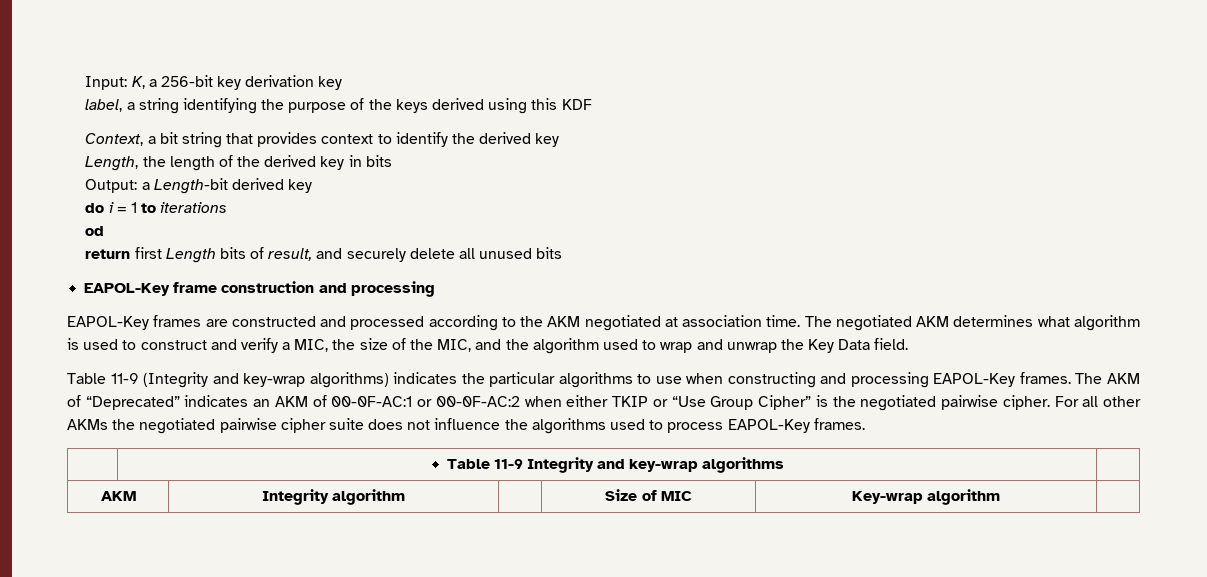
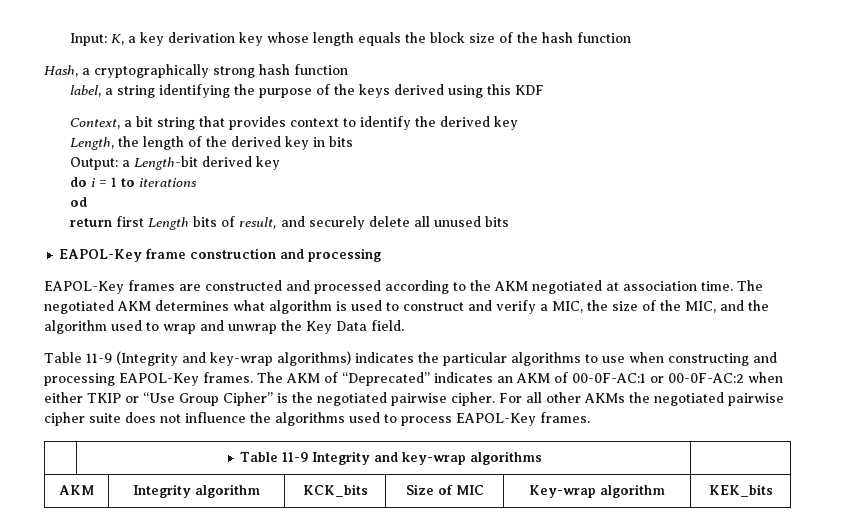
[160,75,213,87] 256-bit -> (137, 39) none
(343, 83) none -> [267,32,632,46] [44,64,348,78] whose length equals the block size of the hash function // Hash, a cryptographically strong hash function
(406, 497) none -> [302,484,368,497] KCK_bits
(1001, 497) none -> [708,484,773,497] KEK_bits

